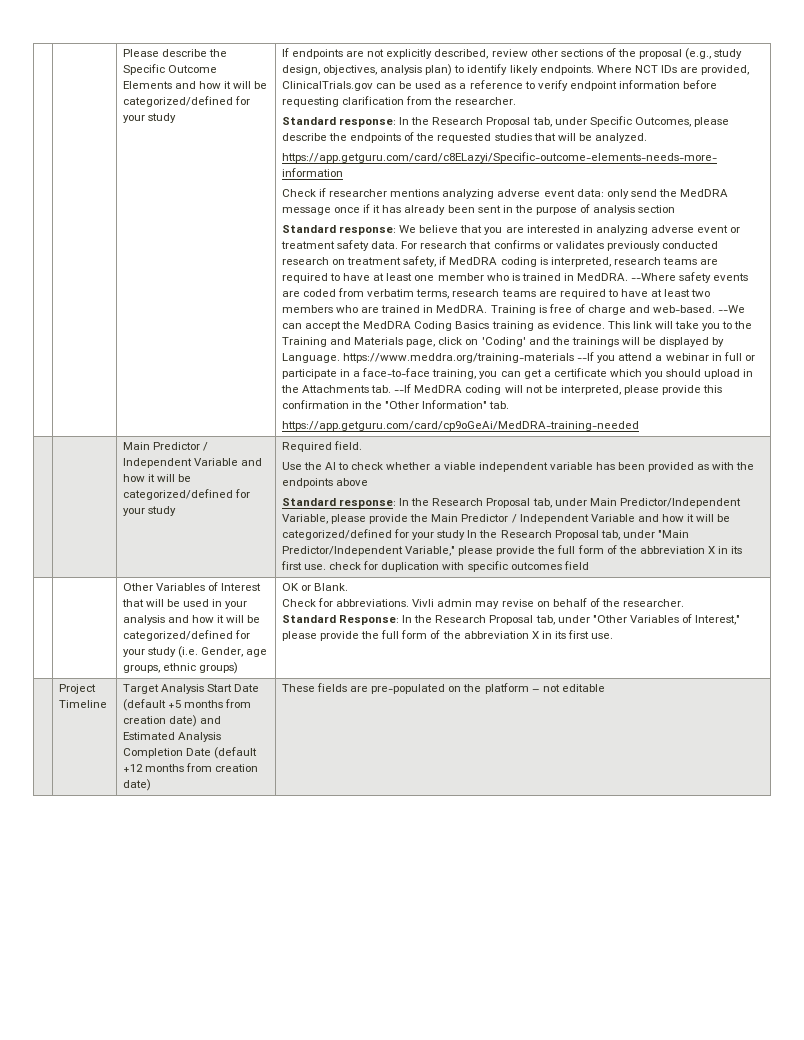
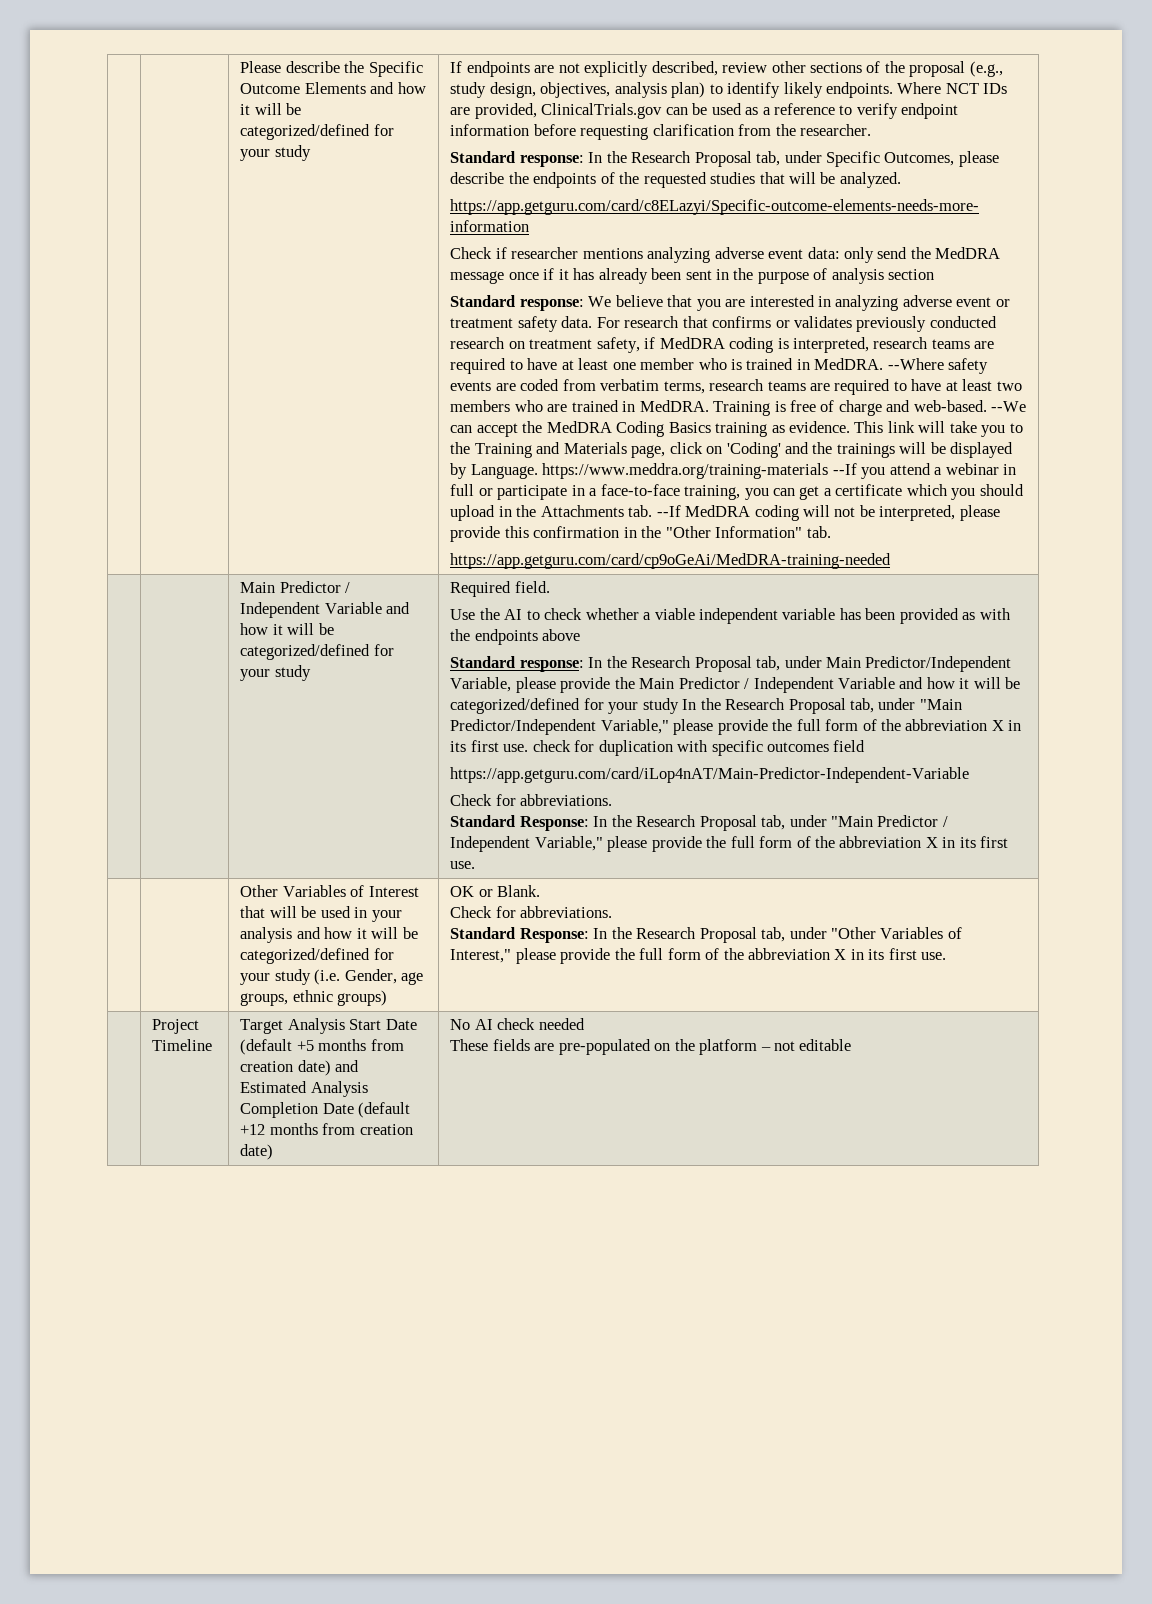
(589, 565) none -> [450,767,970,783] [450,794,613,806] [450,815,948,831] [450,836,1009,852] [450,861,476,869] // https://app.getguru.com/card/iLop4nAT/Main-Predictor-Independent-Variable // Check for abbreviations. // Standard Response: In the Research Proposal tab, under "Main Predictor / Independent Variable," please provide the full form of the abbreviation X in its first use.
[412,598,685,609] Vivli admin may revise on behalf of the researcher. -> (613, 912) none
(151, 785) none -> [450,1018,585,1030] No AI check needed //

